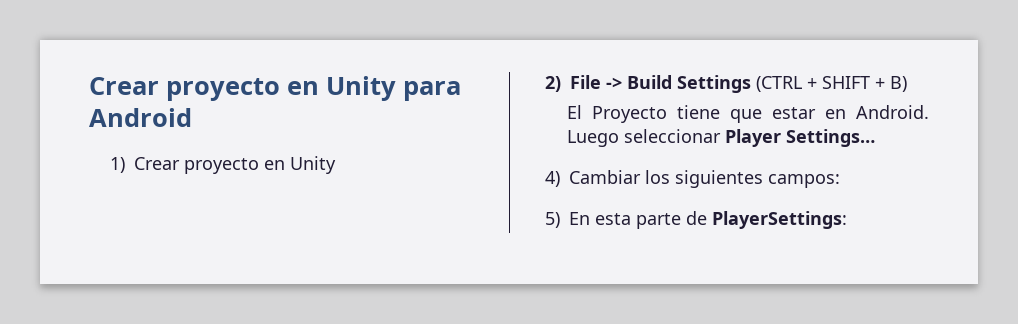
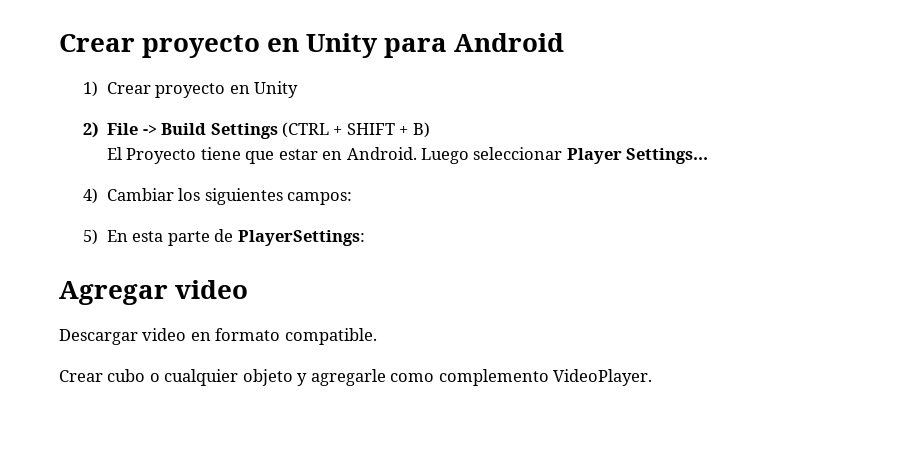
(848, 220) none -> [59,280,249,305] [59,328,377,345] [59,369,653,386] // Agregar video // Descargar video en formato compatible. // Crear cubo o cualquier objeto y agregarle como complemento VideoPlayer.

